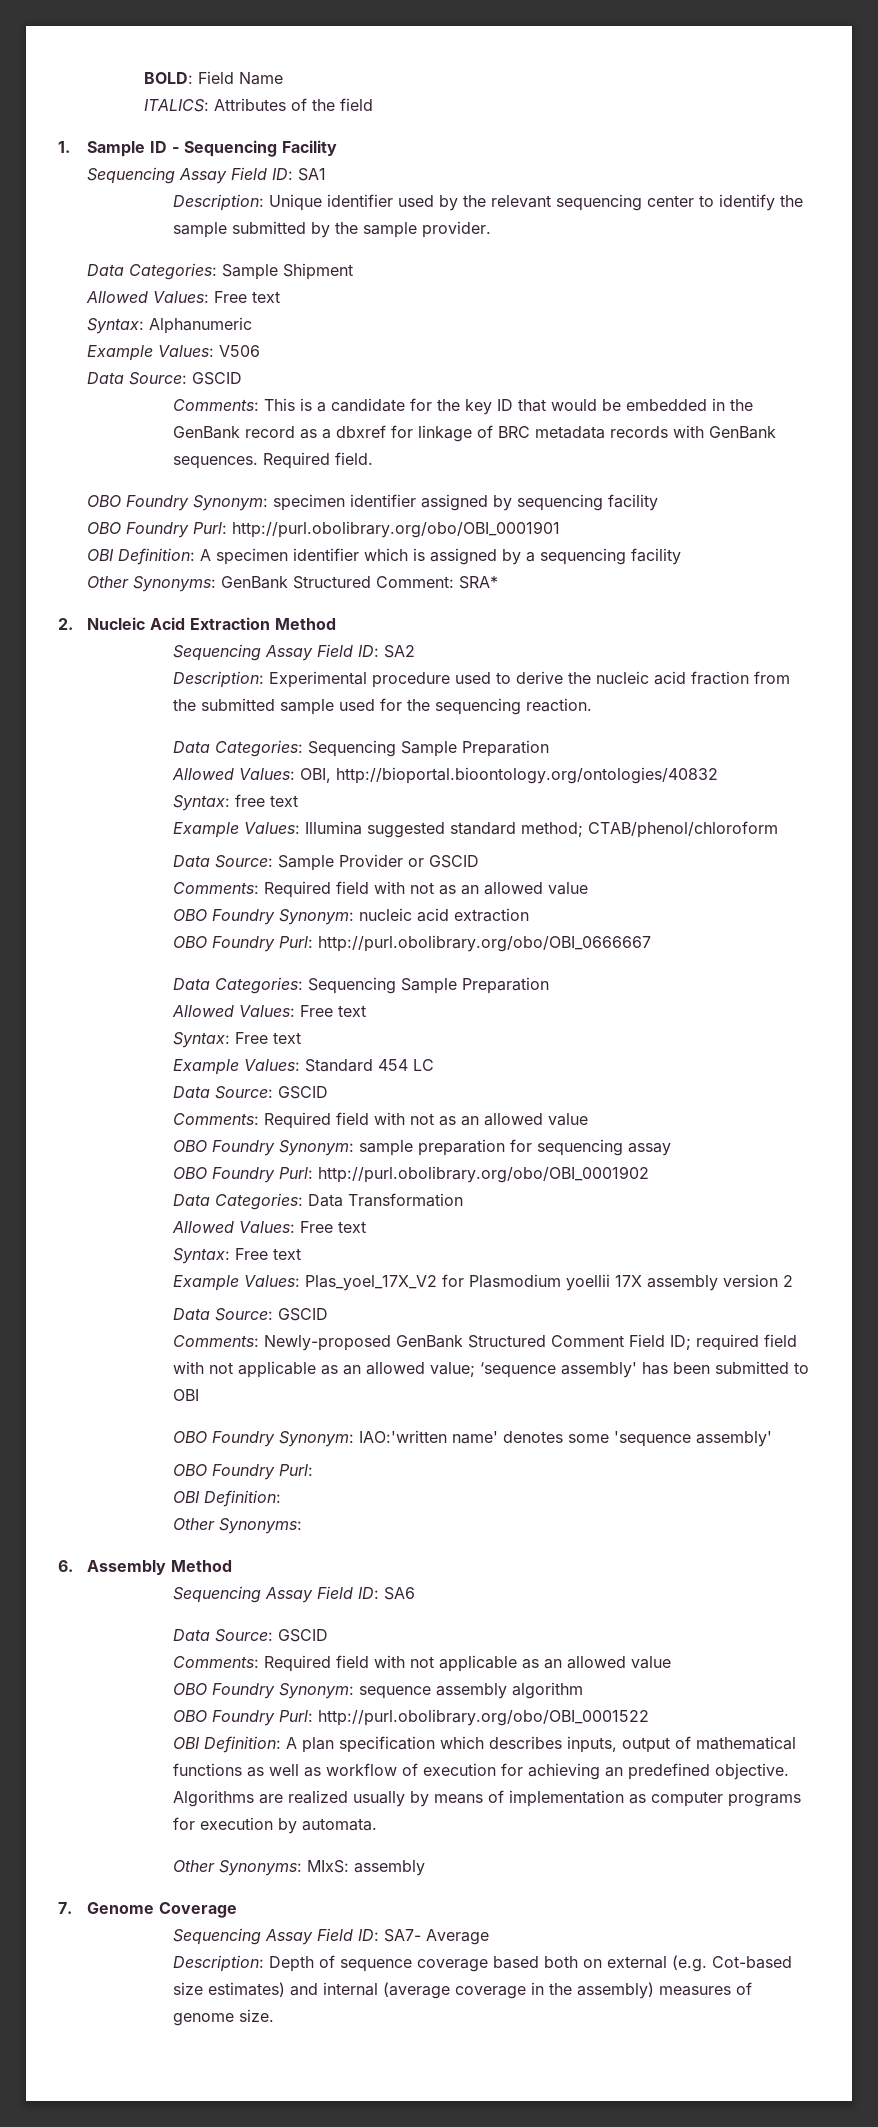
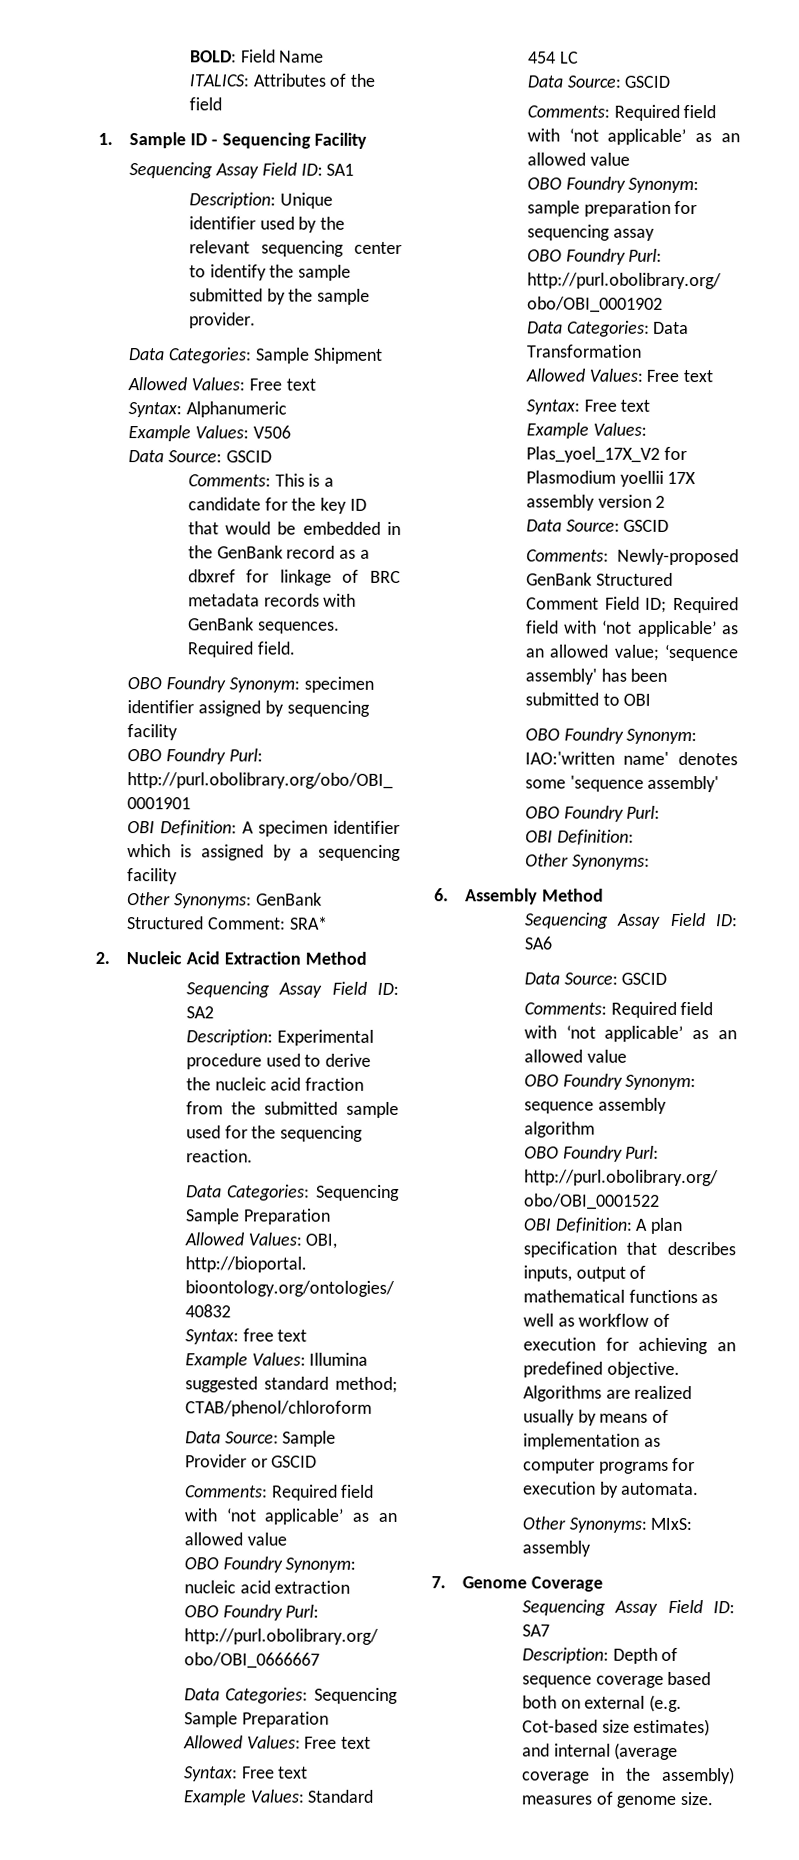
[409,882,434,894] not -> [225,1508,344,1525] ‘not applicable’
[409,1113,434,1125] not -> [568,128,687,145] ‘not applicable’
[695,1334,797,1351] [172,1361,316,1378] required field with not applicable -> [673,596,739,614] [525,620,717,638] Required field with ‘not applicable’
[409,1655,517,1672] not applicable -> [565,1025,684,1042] ‘not applicable’
[439,1736,484,1749] which -> [626,1241,658,1255] that
[383,1929,489,1945] SA7- Average -> [521,1624,550,1637] SA7

